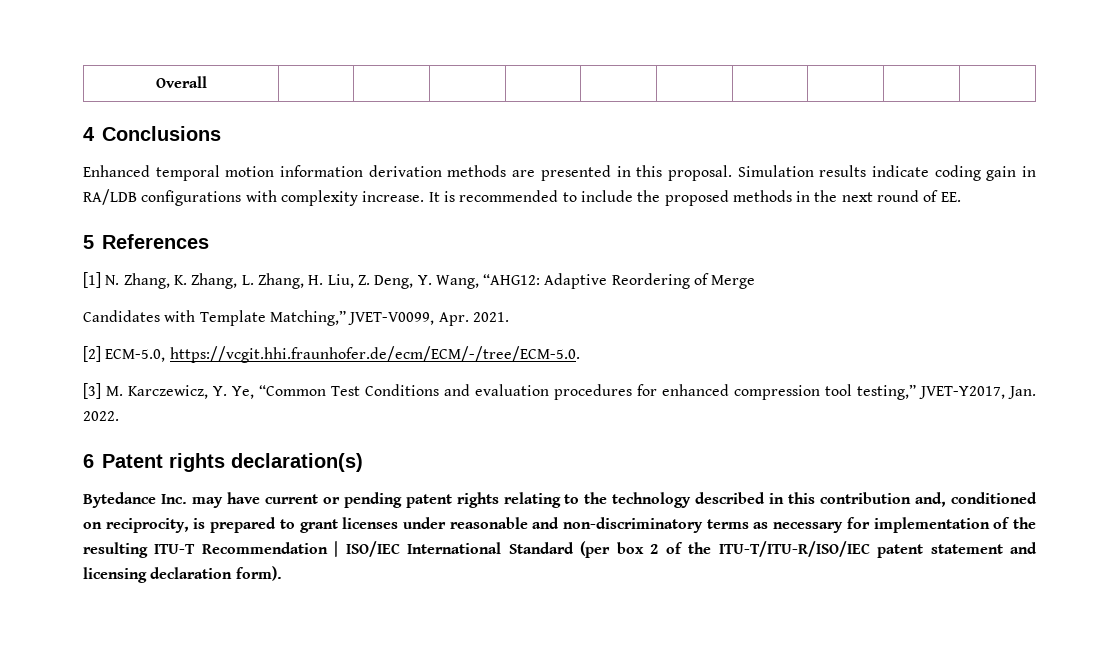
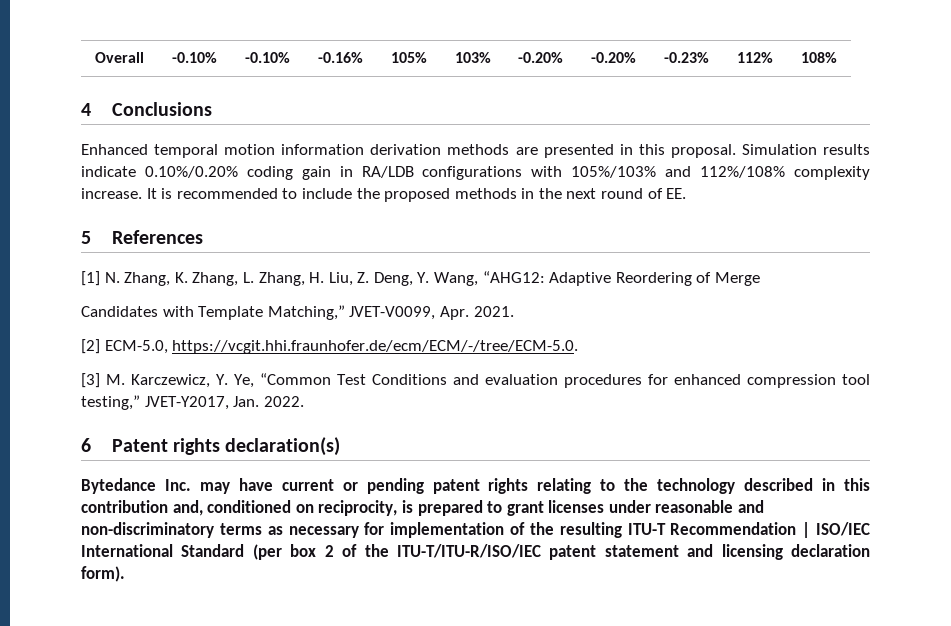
(207, 82) | | | | | | | | | -> [171,52,217,63] [244,52,290,63] [317,52,363,63] [390,52,427,63] [454,52,491,63] [518,52,563,63] [590,52,636,63] [663,52,709,63] [736,52,773,63] [800,52,837,63] -0.10% | -0.10% | -0.16% | 105% | 103% | -0.20% | -0.20% | -0.23% | 112% | 108%
(929, 171) none -> [144,166,238,178] 0.10%/0.20%
(277, 196) none -> [571,166,786,178] 105%/103% and 112%/108%

